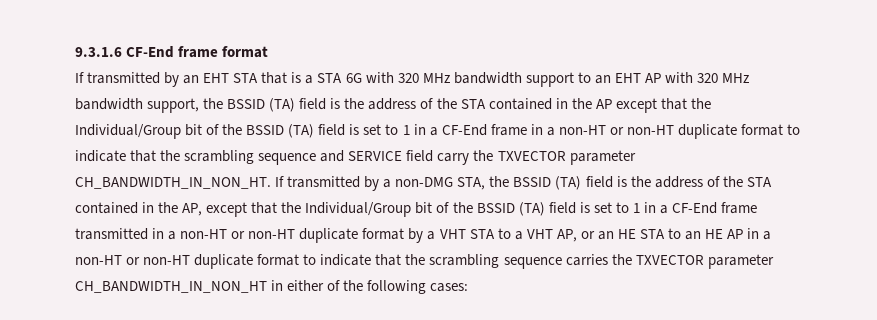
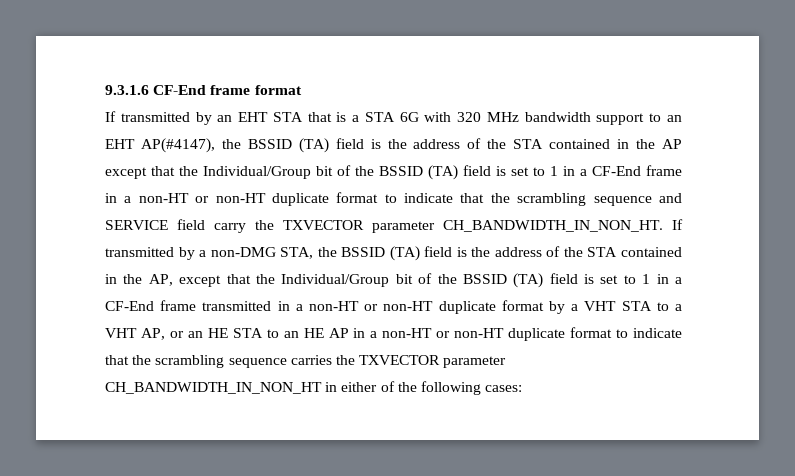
[644,72,750,83] [75,98,200,113] AP with 320 MHz bandwidth support, -> [140,138,215,153] AP(#4147),

